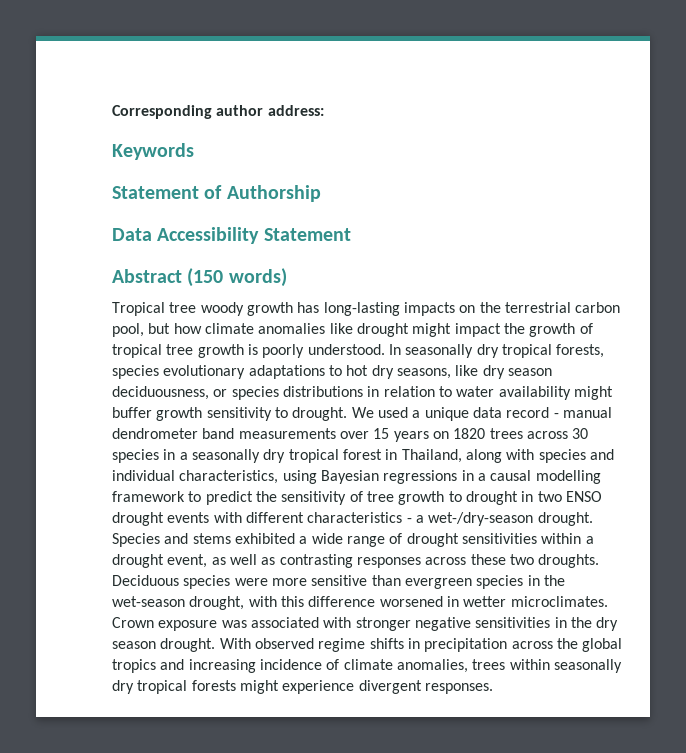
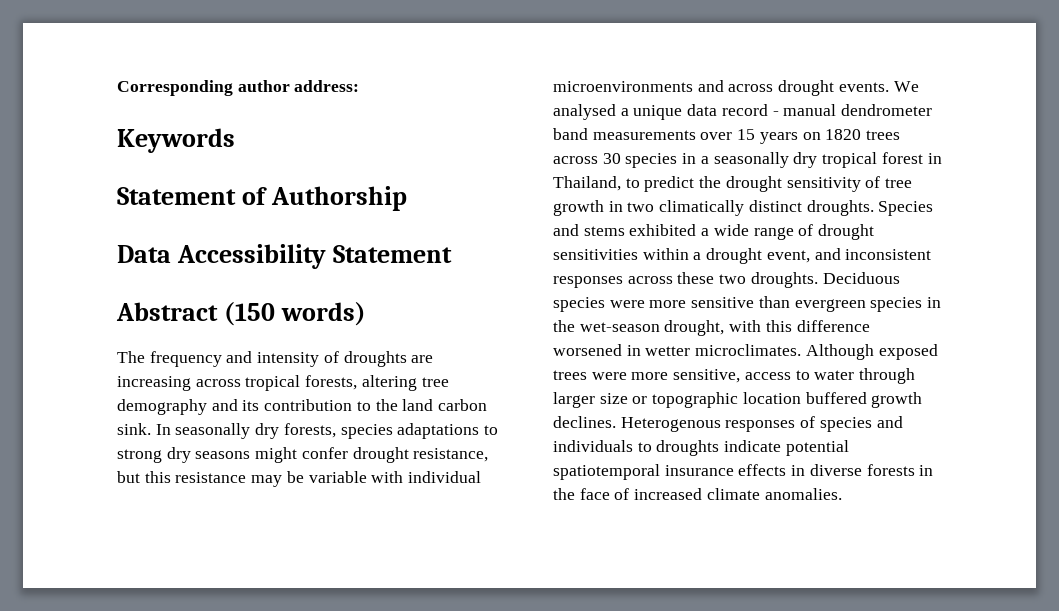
[112,302,621,316] [112,323,593,337] [112,344,385,358] Tropical tree woody growth has long-lasting impacts on the terrestrial carbon pool, but how climate anomalies like drought might impact the growth of tropical tree growth is poorly understood. -> [117,351,434,367] [117,375,449,391] [117,399,488,415] [117,423,151,435] The frequency and intensity of droughts are increasing across tropical forests, altering tree demography and its contribution to the land carbon sink.
[501,344,552,358] tropical -> (280, 431) none
[163,365,246,379] evolutionary -> (393, 431) none
[346,365,552,379] [112,386,613,400] [112,407,408,421] hot dry seasons, like dry season deciduousness, or species distributions in relation to water availability might buffer growth sensitivity to drought. We used -> [117,447,489,463] [117,471,482,487] [553,80,919,96] [553,104,616,120] strong dry seasons might confer drought resistance, but this resistance may be variable with individual microenvironments and across drought events. We analysed
[465,449,614,463] [112,470,601,484] [112,491,185,502] along with species and individual characteristics, using Bayesian regressions in a causal modelling framework -> (621, 183) none
(277, 496) none -> [725,176,782,192] drought
[448,491,602,505] [112,512,593,526] to drought in two ENSO drought events with different characteristics - a wet-/dry-season drought. -> [608,200,874,216] in two climatically distinct droughts.
[211,554,353,568] as well as contrasting -> [814,248,932,260] and inconsistent
[112,617,619,631] [112,638,623,652] [112,659,622,673] [112,680,493,694] Crown exposure was associated with stronger negative sensitivities in the dry season drought. With observed regime shifts in precipitation across the global tropics and increasing incidence of climate anomalies, trees within seasonally dry tropical forests might experience divergent responses. -> [805,344,938,360] [553,368,916,384] [553,392,923,408] [553,416,903,432] [553,440,849,456] [553,464,934,480] [553,488,842,500] Although exposed trees were more sensitive, access to water through larger size or topographic location buffered growth declines. Heterogenous responses of species and individuals to droughts indicate potential spatiotemporal insurance effects in diverse forests in the face of increased climate anomalies.

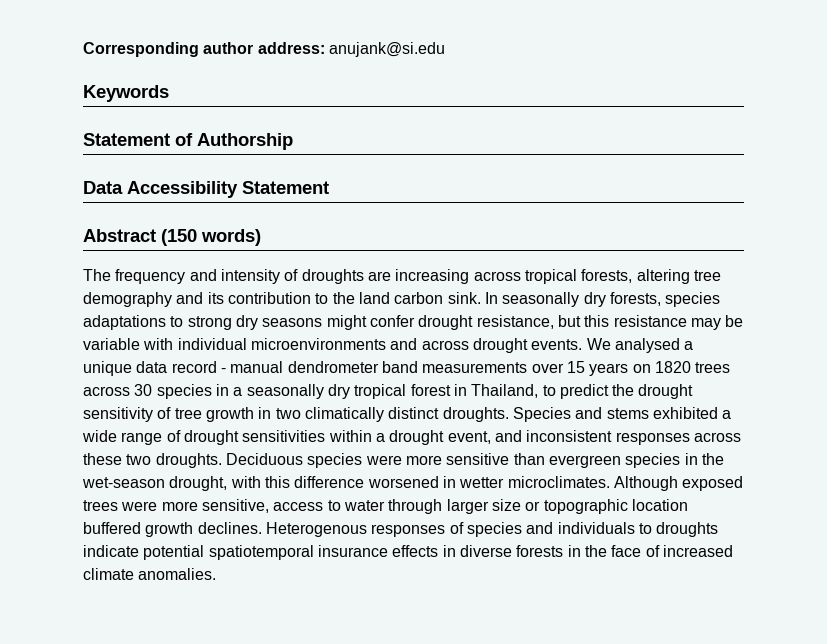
(360, 86) none -> [328,42,445,57] anujank@si.edu

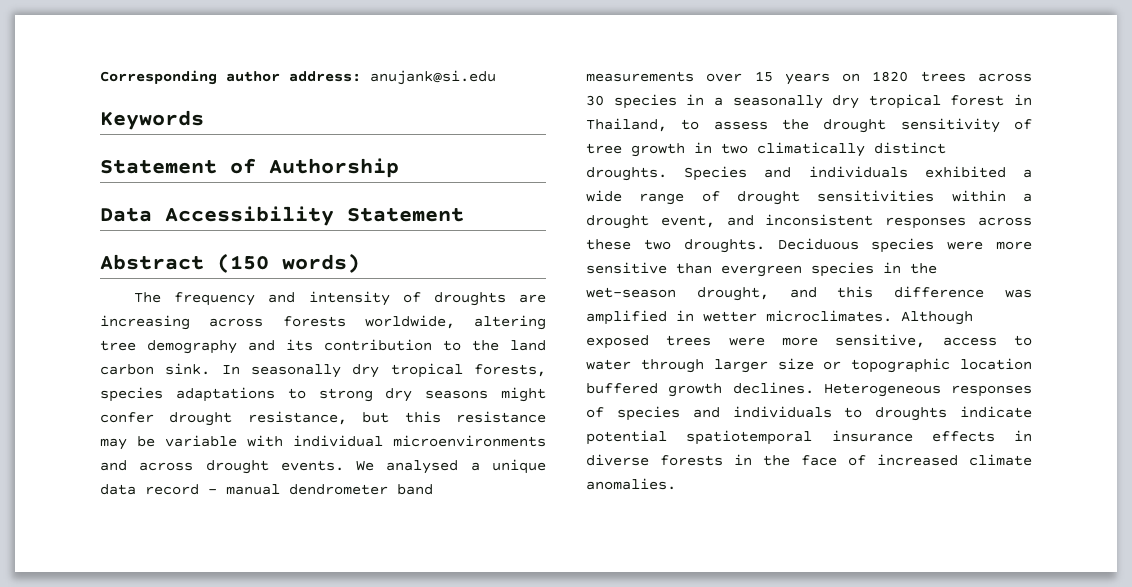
[524,269,633,284] tropical forests, -> [282,315,455,329] forests worldwide,
(606, 299) none -> [390,363,463,378] tropical
[559,384,609,399] predict -> [713,121,768,130] assess
[606,408,649,419] stems -> [808,166,908,178] individuals
[230,476,261,488] with -> [789,287,817,298] and
[367,476,439,488] worsened -> [1005,289,1032,298] [586,310,667,325] was amplified
[265,522,367,537] Heterogenous -> [823,383,941,397] Heterogeneous

